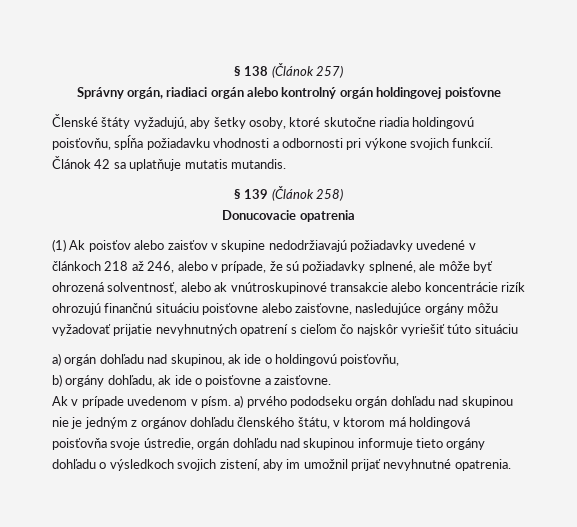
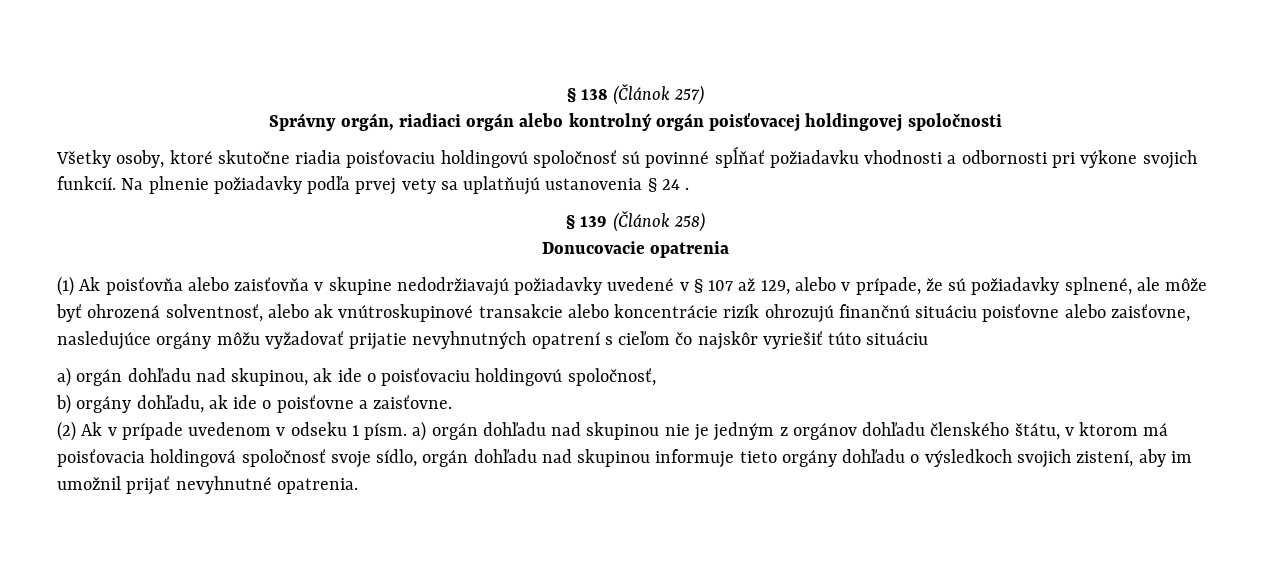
[376,87,501,99] [52,114,475,129] [52,135,144,150] holdingovej poisťovne // Členské štáty vyžadujú, aby šetky osoby, ktoré skutočne riadia holdingovú poisťovňu, spĺňa -> [709,113,1002,132] [56,146,765,168] poisťovacej holdingovej spoločnosti // Všetky osoby, ktoré skutočne riadia poisťovaciu holdingovú spoločnosť sú povinné spĺňať
[52,156,286,171] Článok 42 sa uplatňuje mutatis mutandis. -> [121,176,690,195] Na plnenie požiadavky podľa prvej vety sa uplatňujú ustanovenia § 24 .
[88,240,208,252] poisťov alebo zaisťov -> [105,277,310,295] poisťovňa alebo zaisťovňa
[52,261,175,273] článkoch 218 až 246, -> [693,278,790,295] § 107 až 129,
[275,354,400,366] holdingovú poisťovňu, -> [381,368,656,386] poisťovaciu holdingovú spoločnosť,
(331, 380) none -> [57,421,76,441] (2)
[200,395,352,408] písm. a) prvého pododseku -> [290,421,427,441] odseku 1 písm. a)
[409,417,471,429] [52,438,194,450] holdingová poisťovňa svoje ústredie, -> [57,449,418,468] poisťovacia holdingová spoločnosť svoje sídlo,

